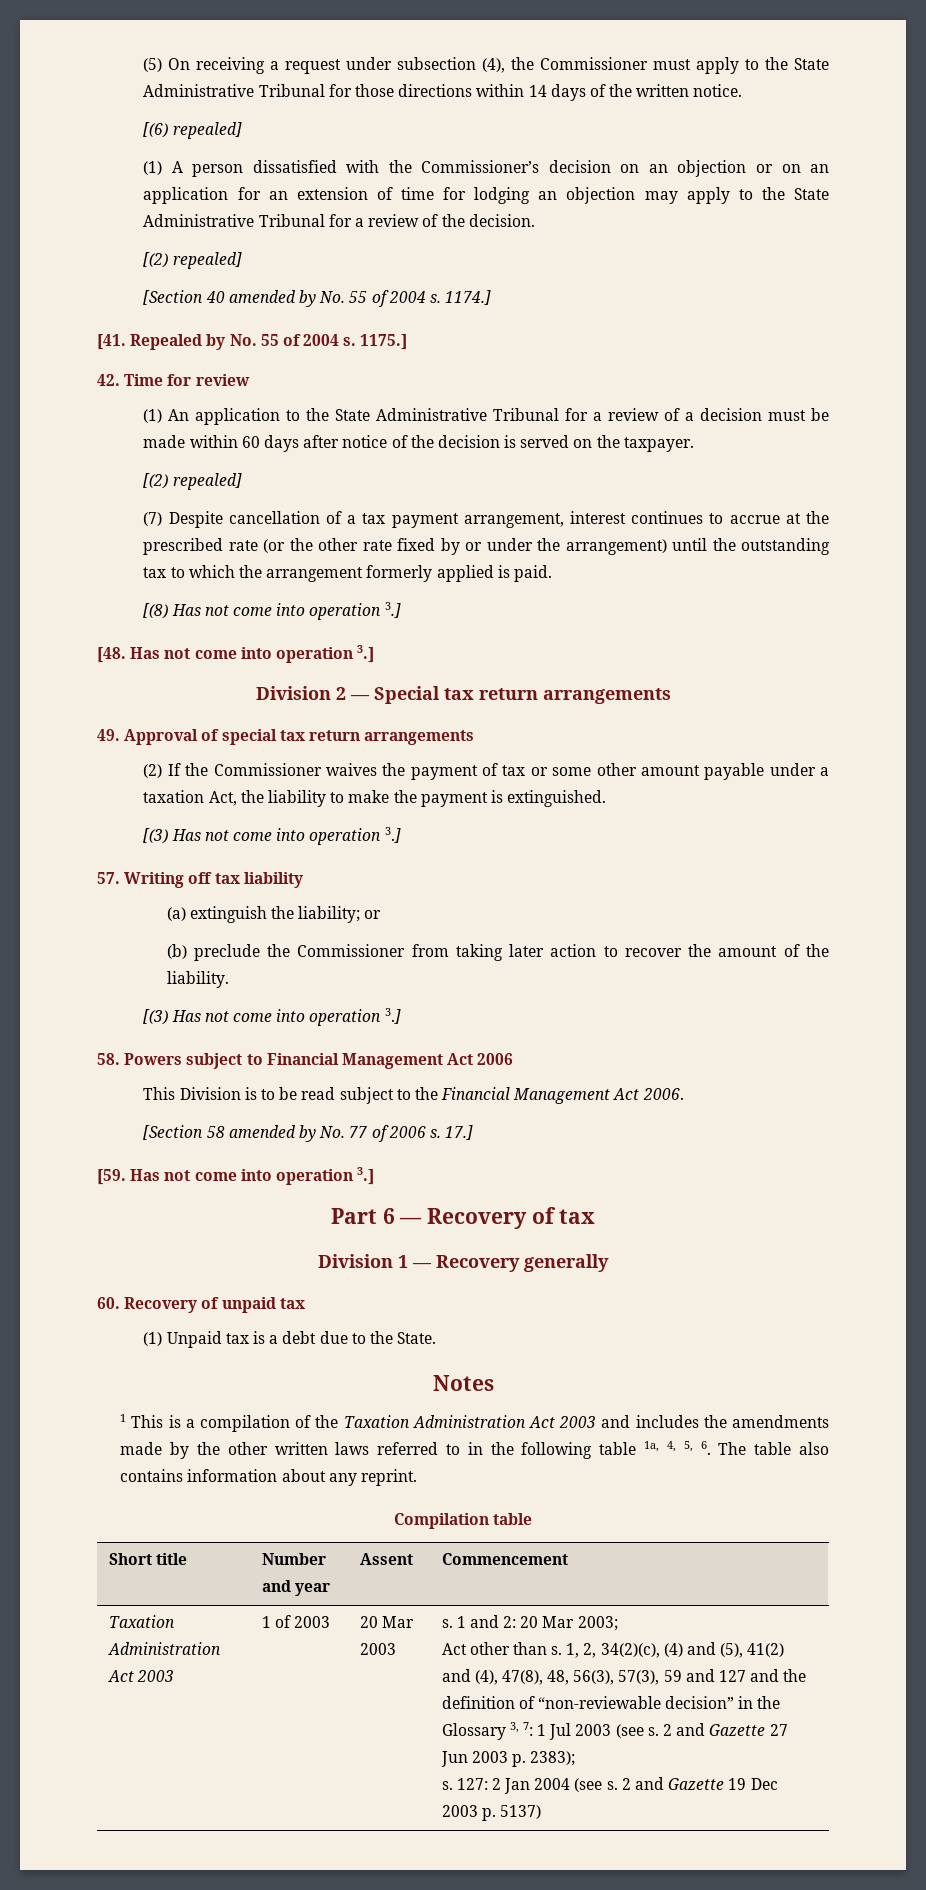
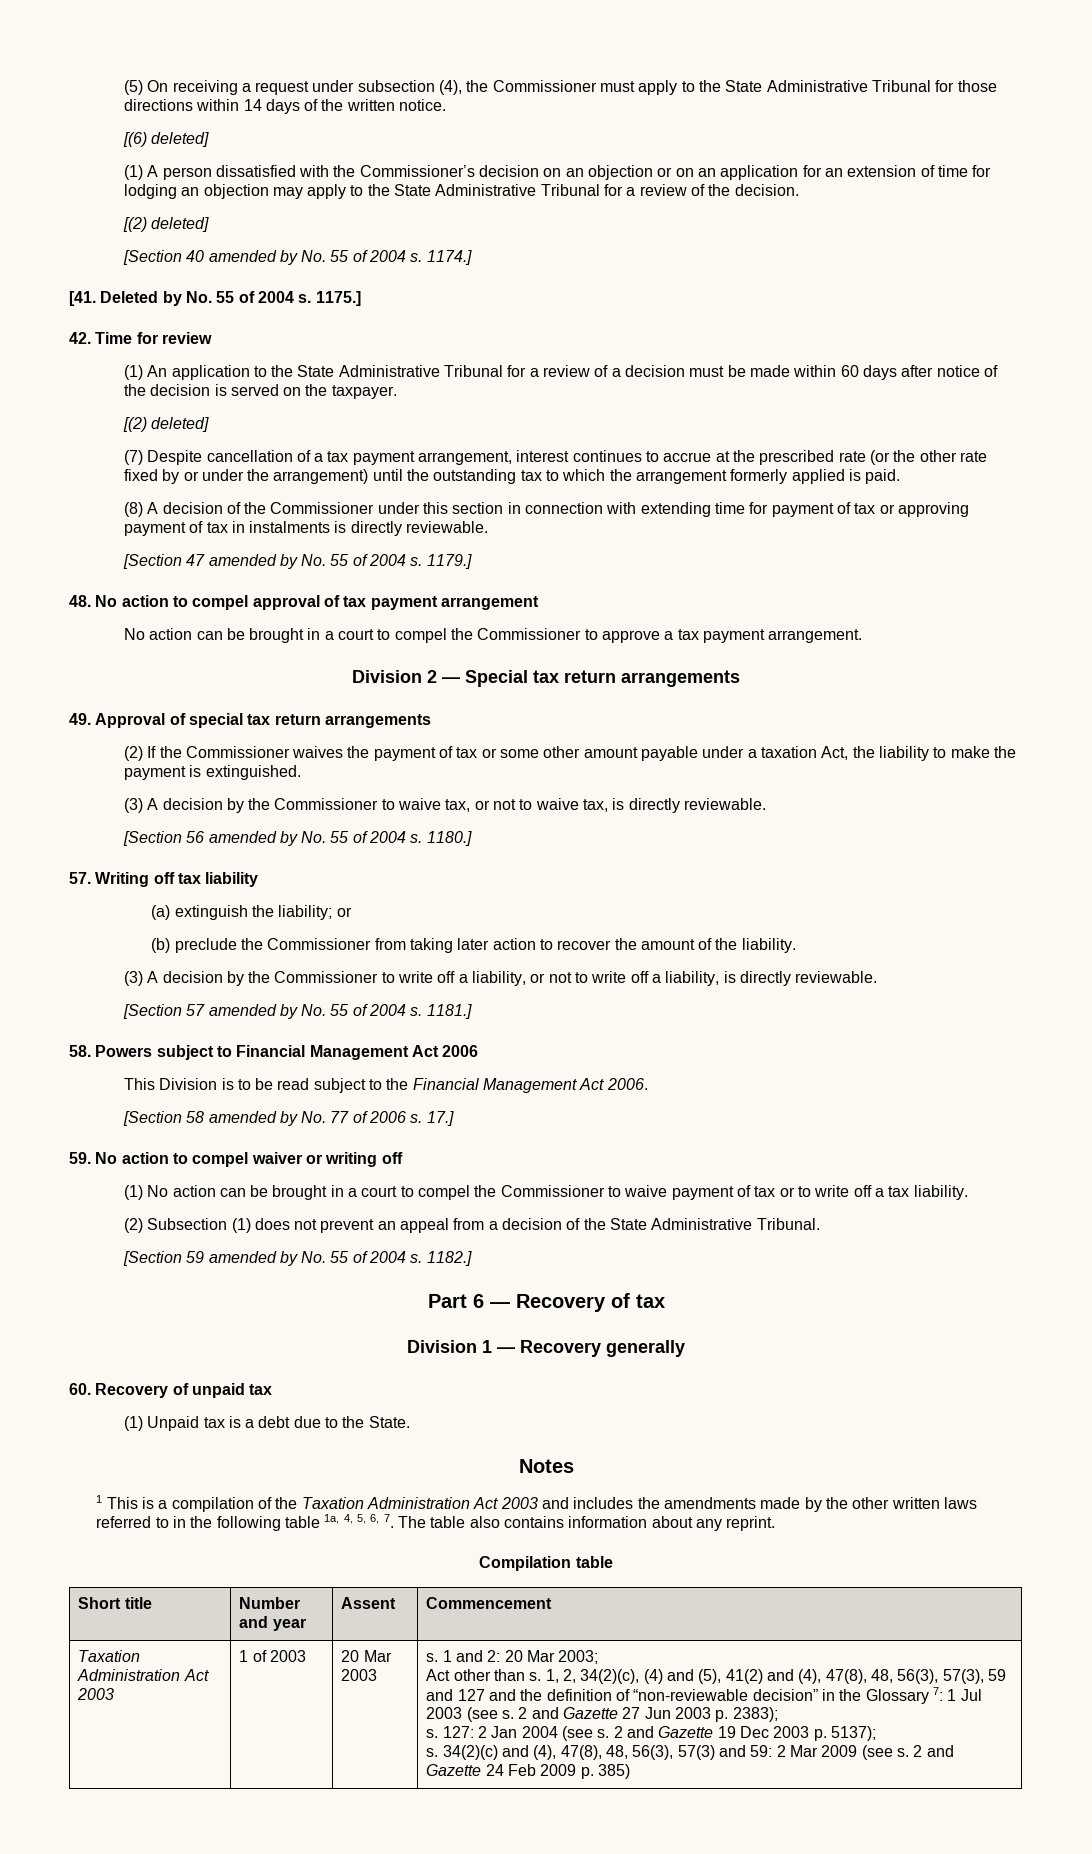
[172,122,242,139] repealed] -> [151,132,210,147] deleted]
[172,252,242,269] repealed] -> [151,217,210,232] deleted]
[130,334,203,350] Repealed -> [100,291,159,303] Deleted
[172,473,242,490] repealed] -> [151,417,210,432] deleted]
[143,602,401,620] [97,645,375,663] [(8) Has not come into operation 3.] // [48. Has not come into operation 3.] -> [123,502,969,517] [123,521,489,536] [122,554,472,569] [69,595,539,610] [123,628,863,643] (8) A decision of the Commissioner under this section in connection with extending time for payment of tax or approving payment of tax in instalments is directly reviewable. // [Section 47 amended by No. 55 of 2004 s. 1179.] // 48. No action to compel approval of tax payment arrangement // No action can be brought in a court to compel the Commissioner to approve a tax payment arrangement.
[143,827,401,845] [(3) Has not come into operation 3.] -> [123,798,767,813] [122,831,472,846] (3) A decision by the Commissioner to waive tax, or not to waive tax, is directly reviewable. // [Section 56 amended by No. 55 of 2004 s. 1180.]
[143,1008,401,1026] [(3) Has not come into operation 3.] -> [123,971,878,986] [122,1004,472,1019] (3) A decision by the Commissioner to write off a liability, or not to write off a liability, is directly reviewable. // [Section 57 amended by No. 55 of 2004 s. 1181.]
[97,1167,375,1185] [59. Has not come into operation 3.] -> [69,1152,403,1167] [123,1185,968,1200] [123,1218,820,1233] [122,1251,472,1266] 59. No action to compel waiver or writing off // (1) No action can be brought in a court to compel the Commissioner to waive payment of tax or to write off a tax liability. // (2) Subsection (1) does not prevent an appeal from a decision of the State Administrative Tribunal. // [Section 59 amended by No. 55 of 2004 s. 1182.]
[700,1441,711,1455] 6. -> [370,1514,394,1528] 6, 7.
[509,1722,519,1733] 3, -> (929, 1696) none
[499,1805,541,1819] 5137) -> [830,1726,876,1741] [426,1745,954,1760] [426,1764,631,1779] 5137); // s. 34(2)(c) and (4), 47(8), 48, 56(3), 57(3) and 59: 2 Mar 2009 (see s. 2 and Gazette 24 Feb 2009 p. 385)

